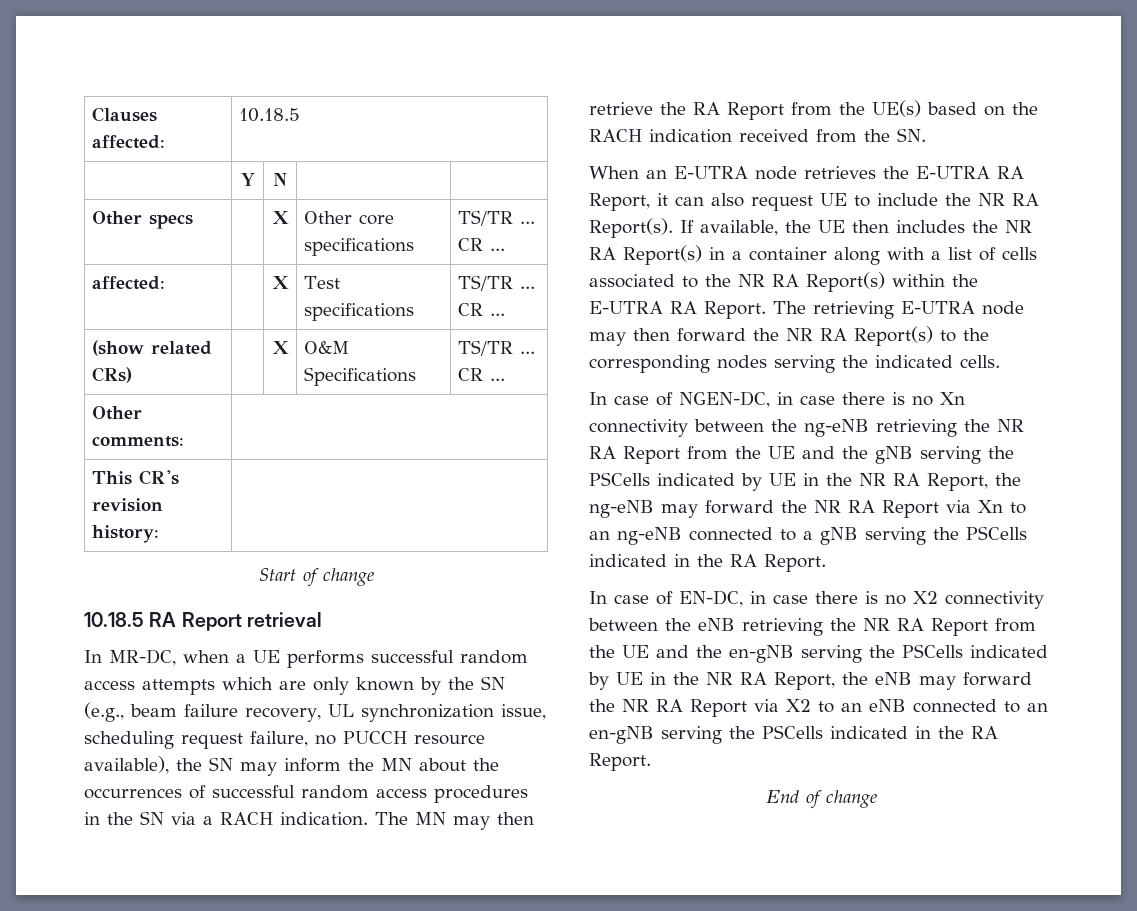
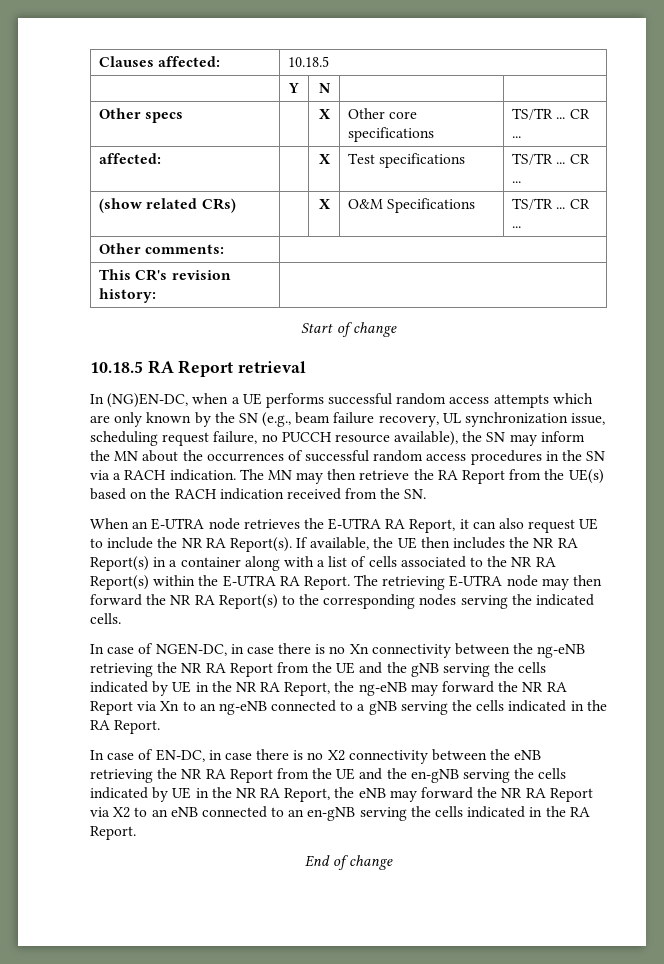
[109,649,176,666] MR-DC, -> [107,393,189,408] (NG)EN-DC,
[589,472,650,486] PSCells -> [518,662,547,673] cells
[966,526,1027,540] PSCells -> [476,700,505,711] cells
[902,644,963,658] PSCells -> [538,768,567,779] cells
[762,725,823,739] PSCells -> [435,806,464,817] cells

